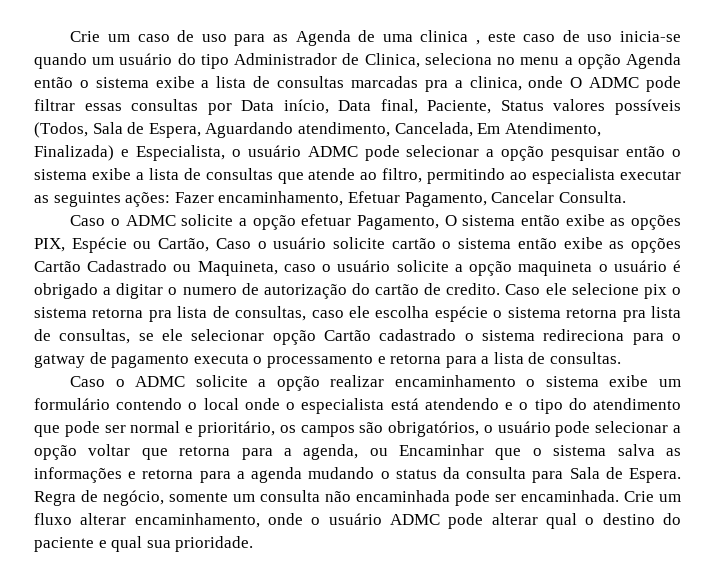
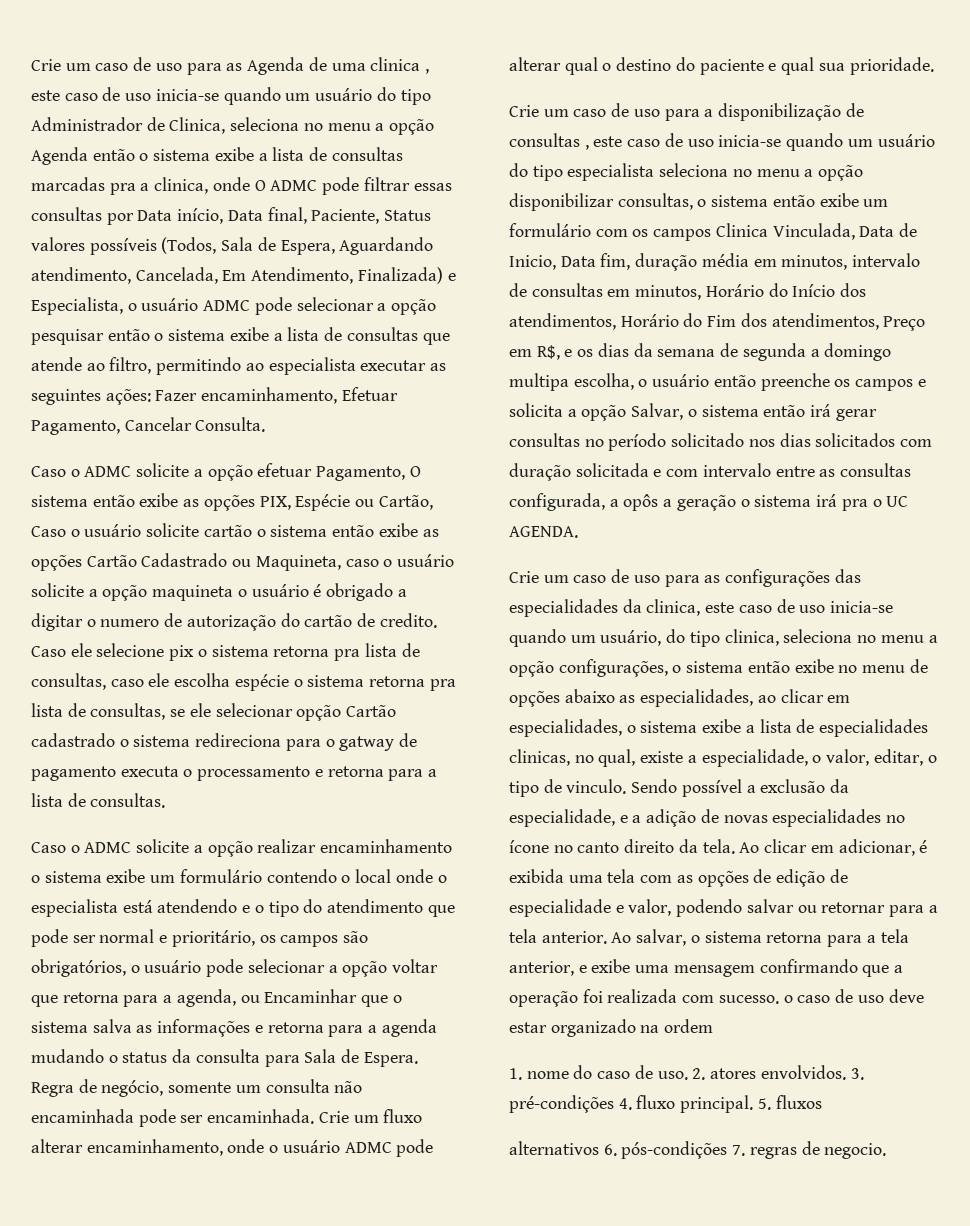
(254, 544) none -> [509,103,864,121] [509,133,935,151] [509,163,864,181] [509,193,889,211] [509,223,918,241] [509,253,921,271] [509,283,867,300] [509,313,926,331] [509,343,892,361] [509,373,926,391] [509,403,877,421] [509,433,933,451] [509,463,912,481] [509,493,909,511] [509,526,578,538] [509,569,861,587] [509,599,894,617] [509,629,938,647] [509,659,928,677] [509,689,851,707] [509,719,929,737] [509,749,937,767] [509,779,850,797] [509,809,906,827] [509,839,928,856] [509,869,848,887] [509,899,938,917] [509,929,909,947] [509,959,904,977] [509,989,924,1007] [509,1019,714,1037] [509,1065,864,1080] [509,1095,822,1113] [509,1141,887,1159] // Crie um caso de uso para a disponibilização de consultas , este caso de uso inicia-se quando um usuário do tipo especialista seleciona no menu a opção disponibilizar consultas, o sistema então exibe um formulário com os campos Clinica Vinculada, Data de Inicio, Data fim, duração média em minutos, intervalo de consultas em minutos, Horário do Início dos atendimentos, Horário do Fim dos atendimentos, Preço em R$, e os dias da semana de segunda a domingo multipa escolha, o usuário então preenche os campos e solicita a opção Salvar, o sistema então irá gerar consultas no período solicitado nos dias solicitados com duração solicitada e com intervalo entre as consultas configurada, a opôs a geração o sistema irá pra o UC AGENDA. // Crie um caso de uso para as configurações das especialidades da clinica, este caso de uso inicia-se quando um usuário, do tipo clinica, seleciona no menu a opção configurações, o sistema então exibe no menu de opções abaixo as especialidades, ao clicar em especialidades, o sistema exibe a lista de especialidades clinicas, no qual, existe a especialidade, o valor, editar, o tipo de vinculo. Sendo possível a exclusão da especialidade, e a adição de novas especialidades no ícone no canto direito da tela. Ao clicar em adicionar, é exibida uma tela com as opções de edição de especialidade e valor, podendo salvar ou retornar para a tela anterior. Ao salvar, o sistema retorna para a tela anterior, e exibe uma mensagem confirmando que a operação foi realizada com sucesso. o caso de uso deve estar organizado na ordem // 1. nome do caso de uso. 2. atores envolvidos. 3. pré-condições 4. fluxo principal. 5. fluxos // alternativos 6. pós-condições 7. regras de negocio.

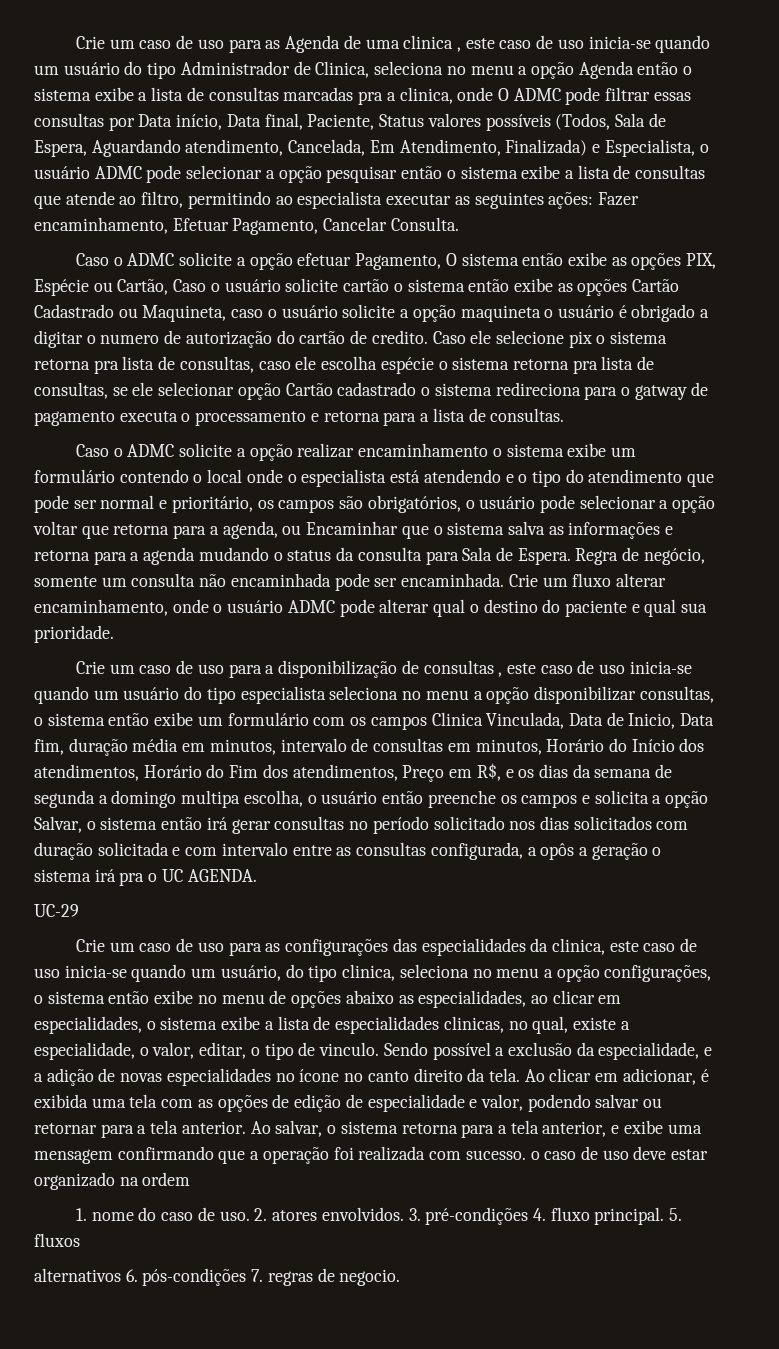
(578, 532) none -> [34,904,79,917] // UC-29

